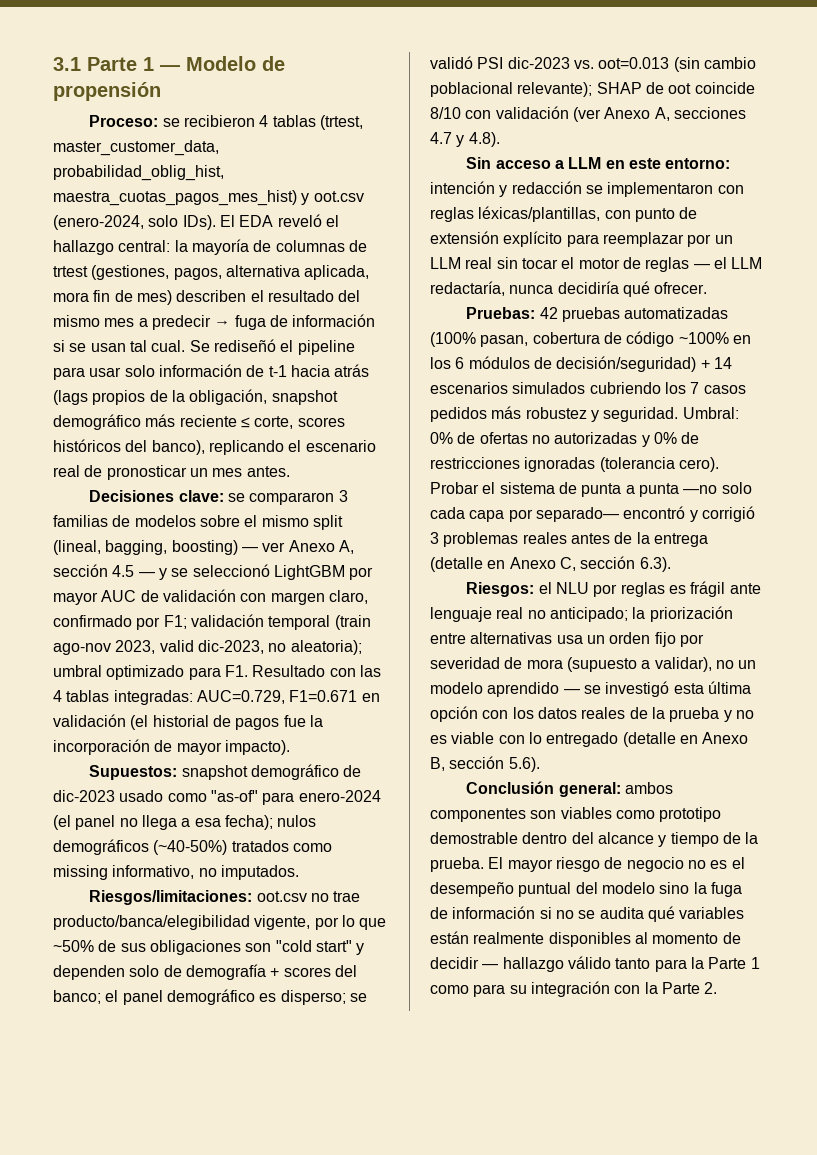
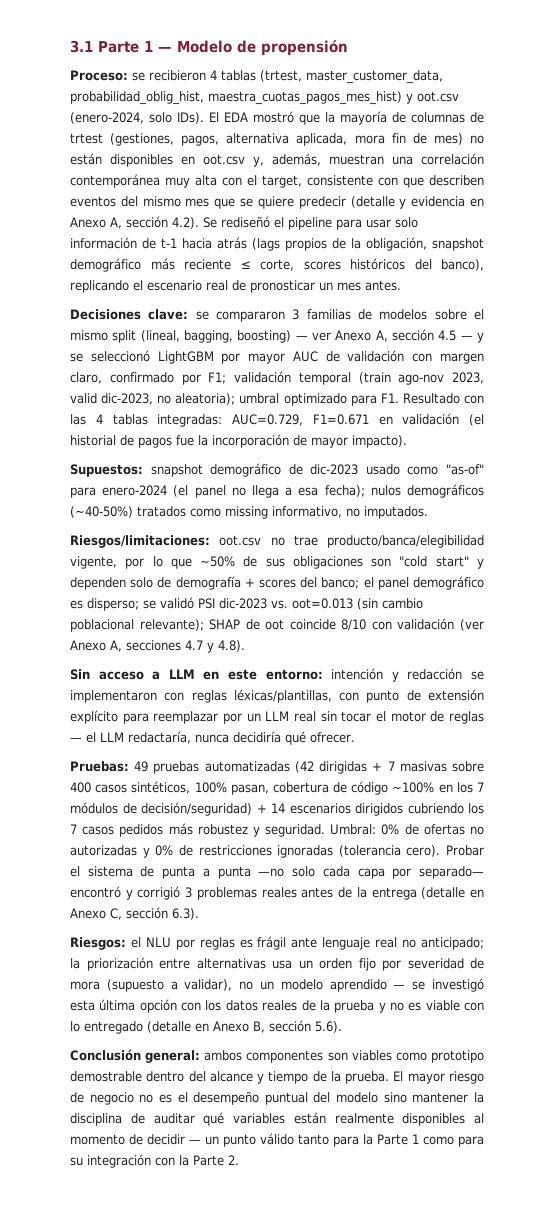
[277,214,339,227] [53,240,171,255] reveló el hallazgo central: -> [253,111,320,125] mostró que
[176,290,361,302] [53,314,376,330] [53,340,186,352] describen el resultado del mismo mes a predecir → fuga de información si se usan tal cual. -> [469,135,484,144] [70,153,484,167] [70,174,484,188] [70,196,484,209] [70,216,199,229] no están disponibles en oot.csv y, además, muestran una correlación contemporánea muy alta con el target, consistente con que describen eventos del mismo mes que se quiere predecir (detalle y evidencia en Anexo A, sección 4.2).
[539,307,558,319] 42 -> [134,761,149,772] 49
[430,332,476,347] (100% -> [294,761,485,774] [70,781,227,794] (42 dirigidas + 7 masivas sobre 400 casos sintéticos, 100%
[455,357,465,369] 6 -> [477,782,485,792] 7
[512,382,586,394] simulados -> [355,803,403,816] dirigidos
[693,882,742,897] [430,906,644,919] la fuga de información si no se audita -> [412,1092,484,1103] [70,1113,195,1126] mantener la disciplina de auditar
[502,957,564,972] hallazgo -> [205,1134,256,1147] un punto

